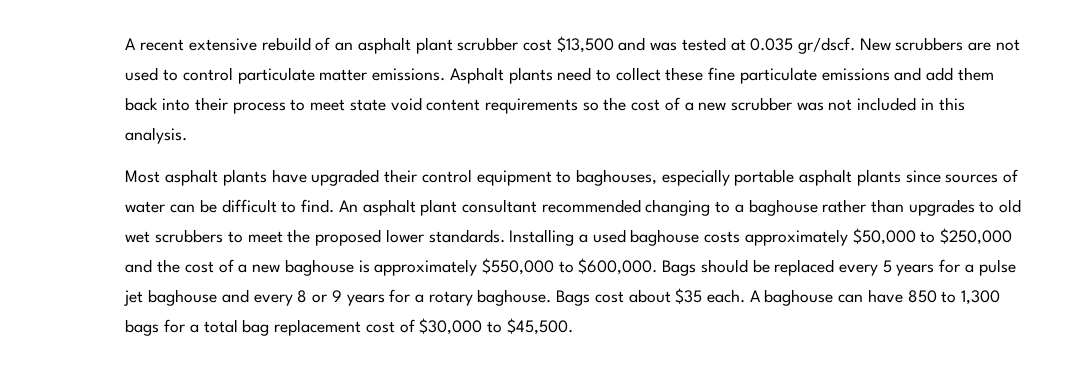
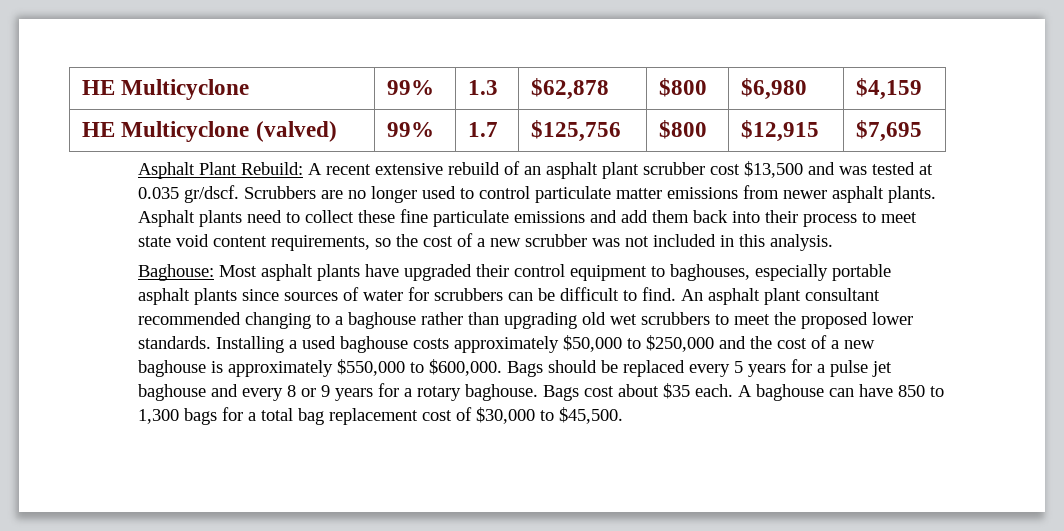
(125, 44) none -> [82,79,250,100] [387,80,435,95] [468,80,499,95] [531,78,610,100] [659,78,708,97] [741,78,808,100] [856,78,923,100] [82,121,337,142] [387,122,435,137] [468,122,499,137] [531,120,622,142] [659,120,708,139] [741,120,820,142] [856,120,923,142] [137,162,303,179] HE Multicyclone | 99% | 1.3 | $62,878 | $800 | $6,980 | $4,159 // HE Multicyclone (valved) | 99% | 1.7 | $125,756 | $800 | $12,915 | $7,695 // Asphalt Plant Rebuild:
[859,37,1020,51] New scrubbers are not -> [243,186,417,203] Scrubbers are no longer
[372,68,446,81] emissions. -> [666,185,936,203] emissions from newer asphalt plants.
[484,98,578,114] requirements -> [270,235,370,251] requirements,
(188, 135) none -> [137,264,214,281] Baghouse:
(166, 207) none -> [407,287,503,301] for scrubbers
[908,199,995,216] upgrades to -> [503,312,577,329] upgrading

